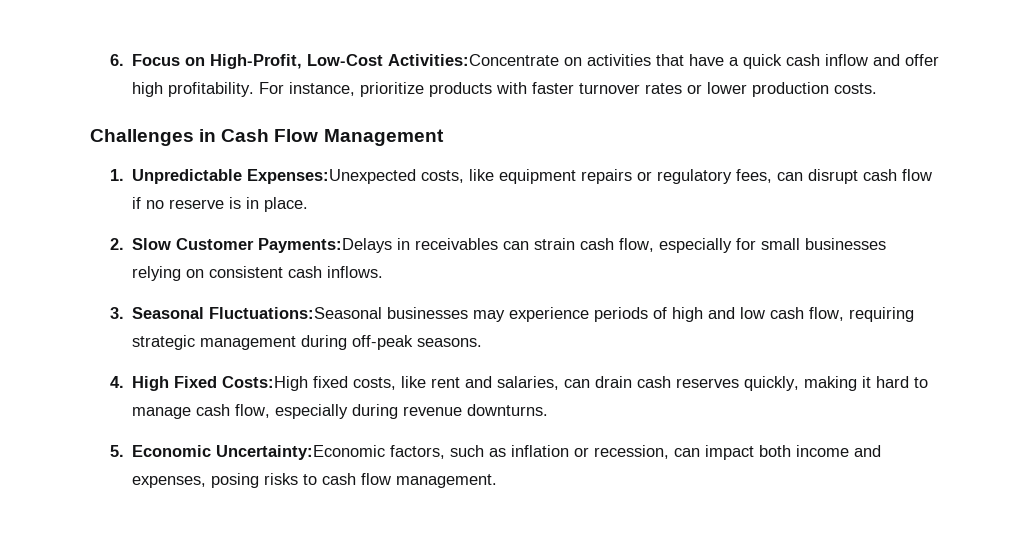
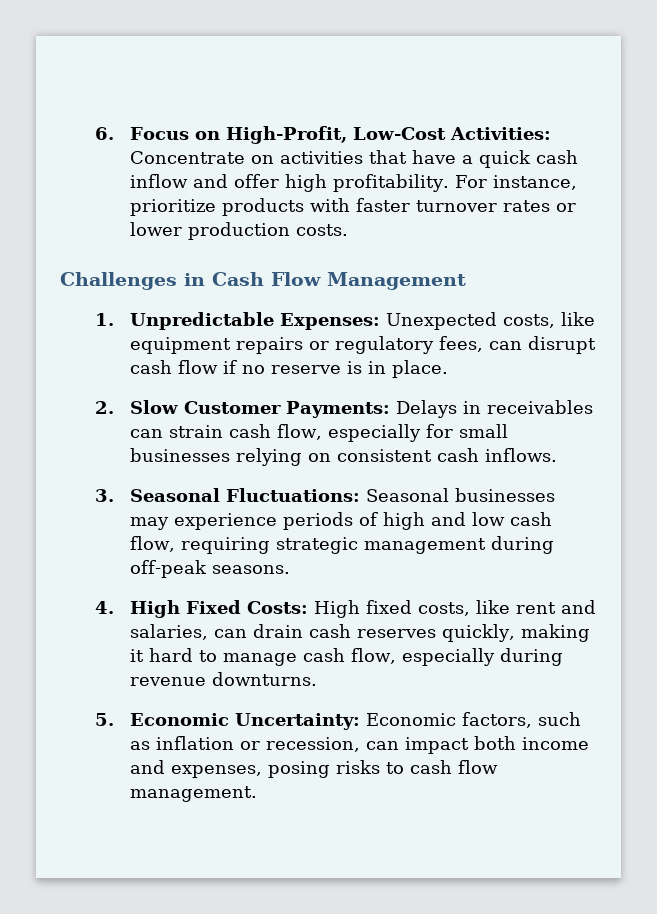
[388,54,560,66] Activities:Concentrate -> [449,127,551,140] [129,151,245,164] Activities: Concentrate
[247,169,417,184] Expenses:Unexpected -> [279,312,497,330] Expenses: Unexpected
[258,238,393,253] Payments:Delays -> [285,400,457,418] Payments: Delays
[209,307,383,319] Fluctuations:Seasonal -> [225,488,449,502] Fluctuations: Seasonal
[222,376,309,391] Costs:High -> [246,600,360,618] Costs: High
[216,445,386,460] Uncertainty:Economic -> [234,713,456,730] Uncertainty: Economic

